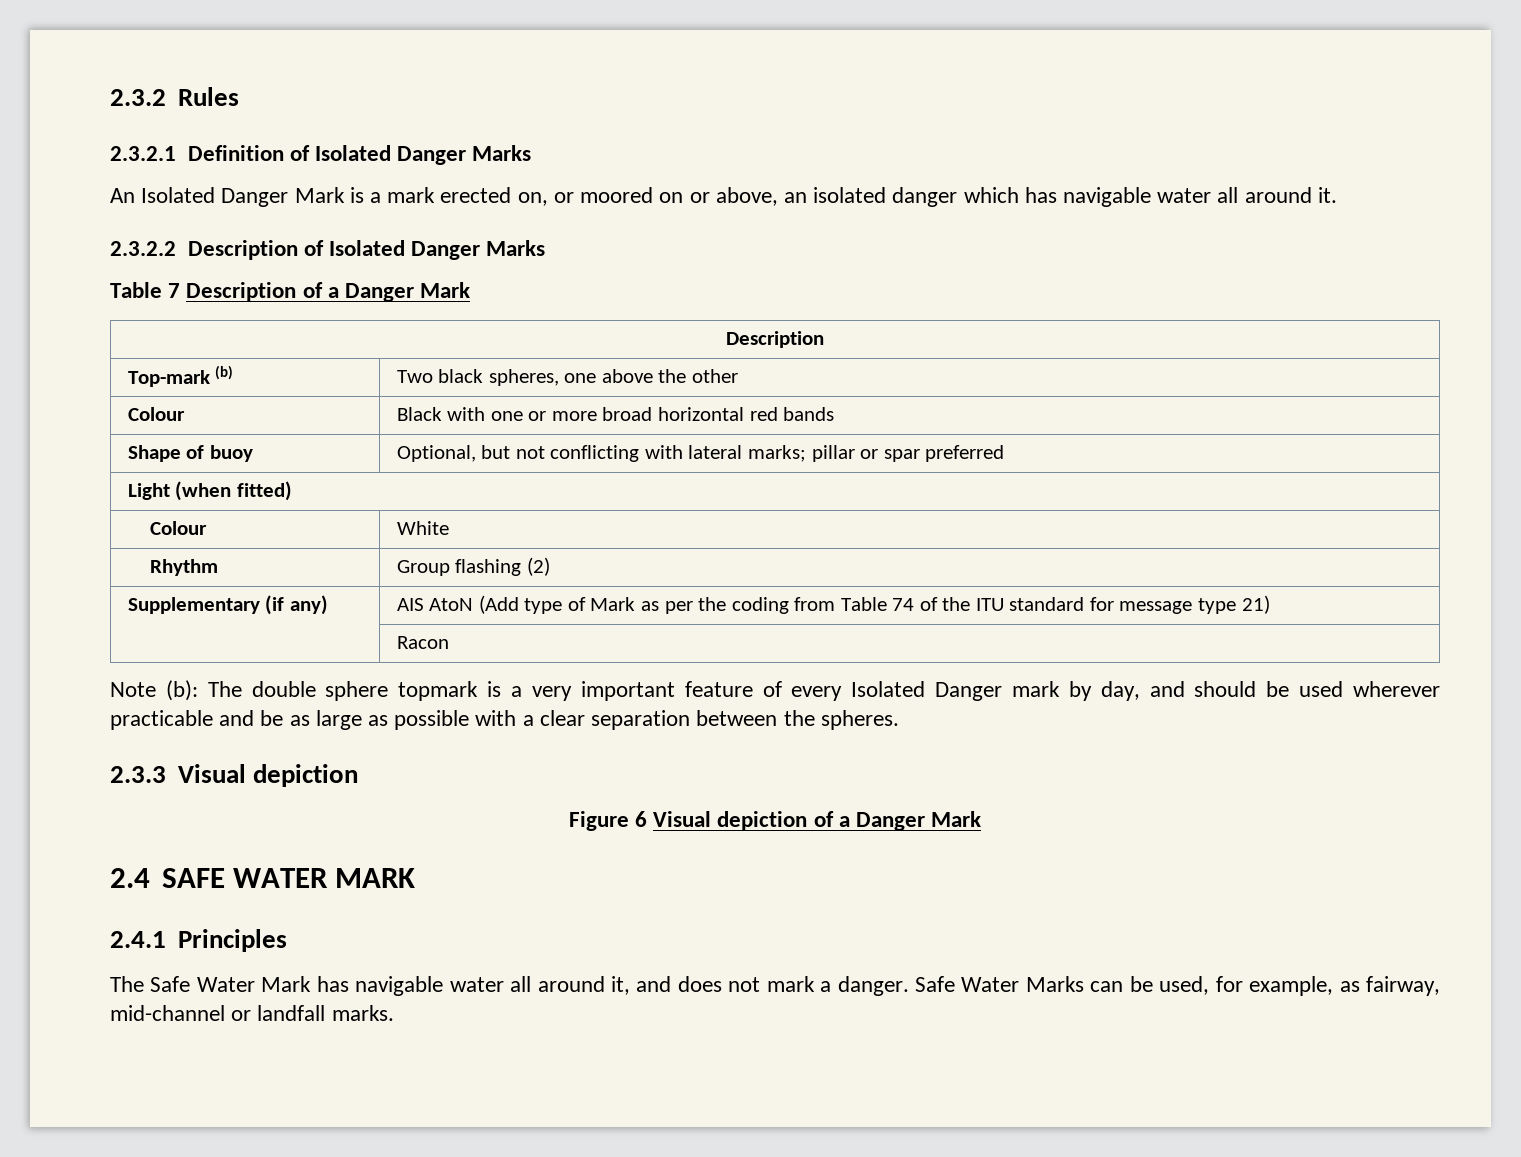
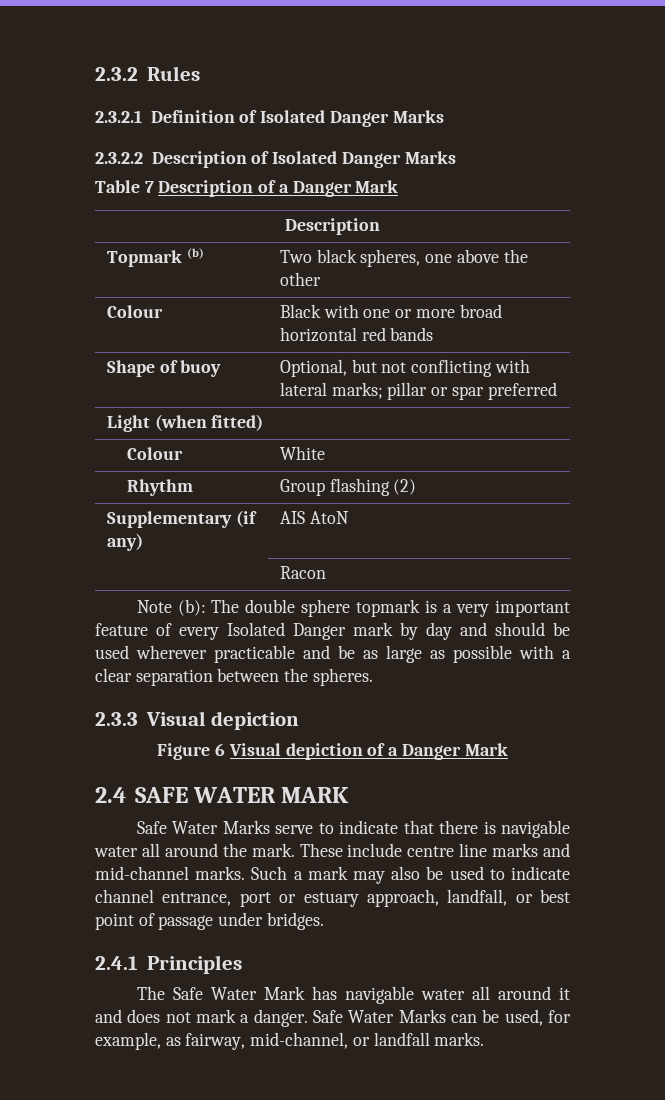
[110,187,1337,207] // An Isolated Danger Mark is a mark erected on, or moored on or above, an isolated danger which has navigable water all around it. -> (444, 116) none
[127,370,210,387] Top-mark -> [106,250,182,267] Topmark
[478,595,1270,614] (Add type of Mark as per the coding from Table 74 of the ITU standard for message type 21) -> (349, 517) none
[1100,681,1140,701] day, -> [426,622,452,640] day
(416, 878) none -> [136,820,570,838] [94,843,570,857] [95,866,570,884] [95,889,570,907] [95,912,324,930] // Safe Water Marks serve to indicate that there is navigable water all around the mark. These include centre line marks and mid-channel marks. Such a mark may also be used to indicate channel entrance, port or estuary approach, landfall, or best point of passage under bridges.
[610,976,630,995] it, -> [558,987,570,1000] it
[110,1005,225,1021] mid-channel -> [250,1032,349,1049] mid-channel,

